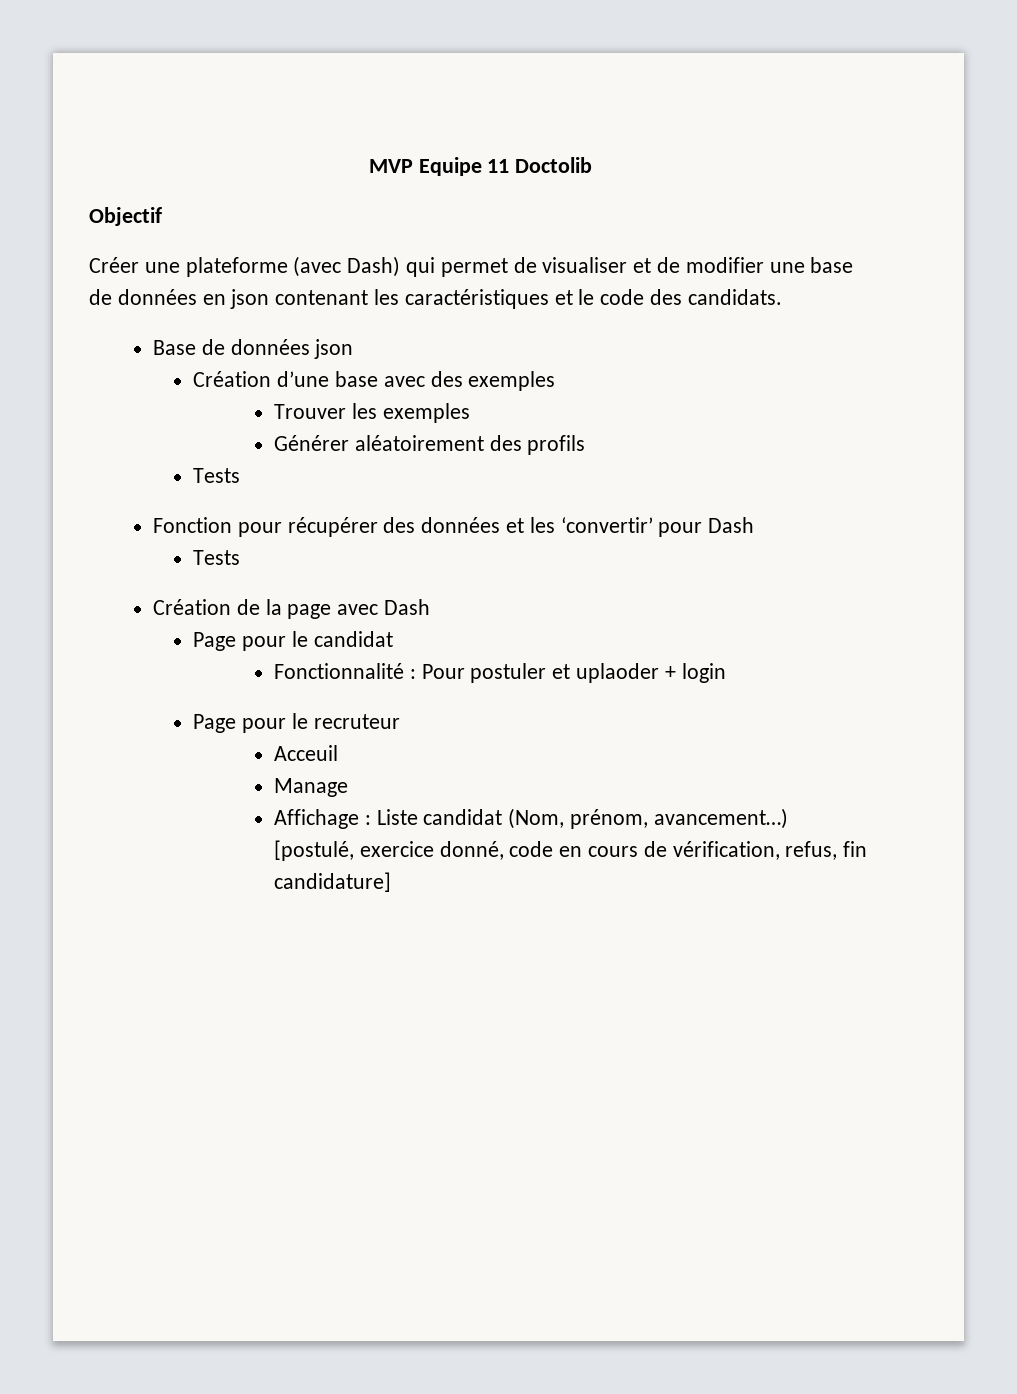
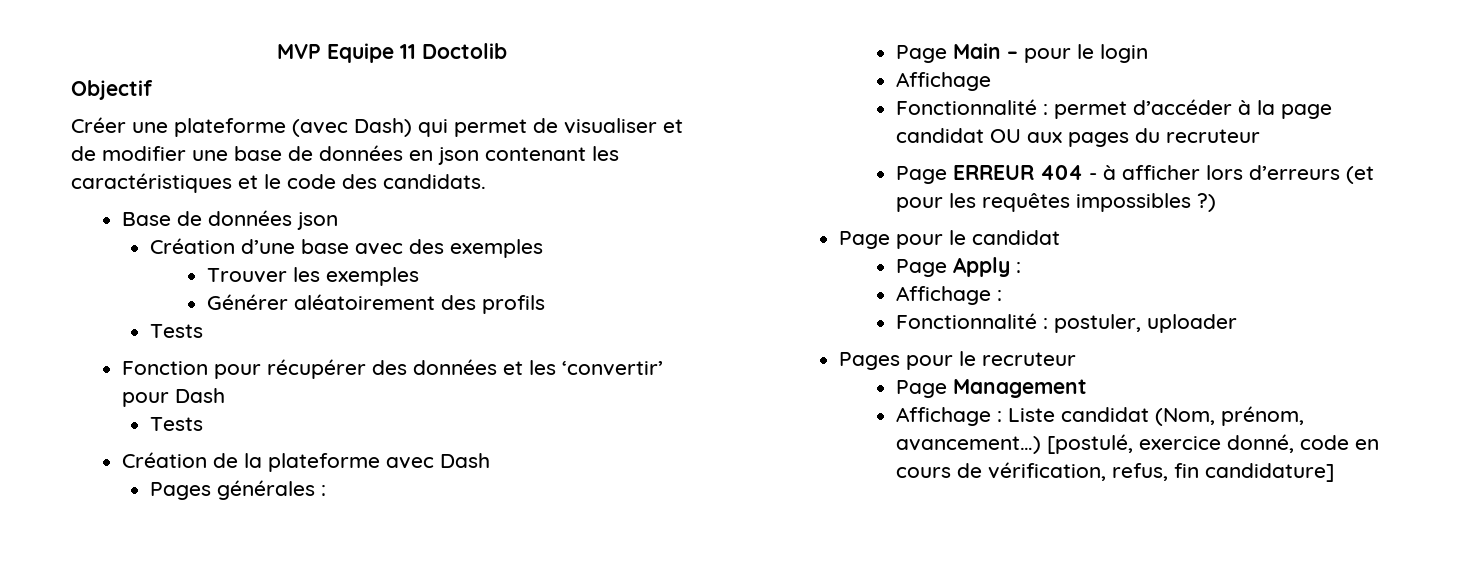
[287,604,332,619] page -> [268,453,381,472] plateforme
[193,631,393,651] [273,663,726,683] [193,714,237,733] Page pour le candidat // Fonctionnalité : Pour postuler et uplaoder + login // Page -> [150,480,327,500] [895,43,1148,63] [895,72,991,91] [895,99,1332,119] [895,128,1260,147] [895,165,1374,184] [895,193,1216,212] [839,230,1061,249] [895,257,1021,277] [895,286,1002,305] [895,313,1237,333] [839,352,901,370] Pages générales : // Page Main – pour le login // Affichage // Fonctionnalité : permet d’accéder à la page candidat OU aux pages du recruteur // Page ERREUR 404 - à afficher lors d’erreurs (et pour les requêtes impossibles ?) // Page pour le candidat // Page Apply : // Affichage : // Fonctionnalité : postuler, uploader // Pages
[273,745,338,761] [273,778,348,797] Acceuil // Manage -> [895,379,1087,398] Page Management

